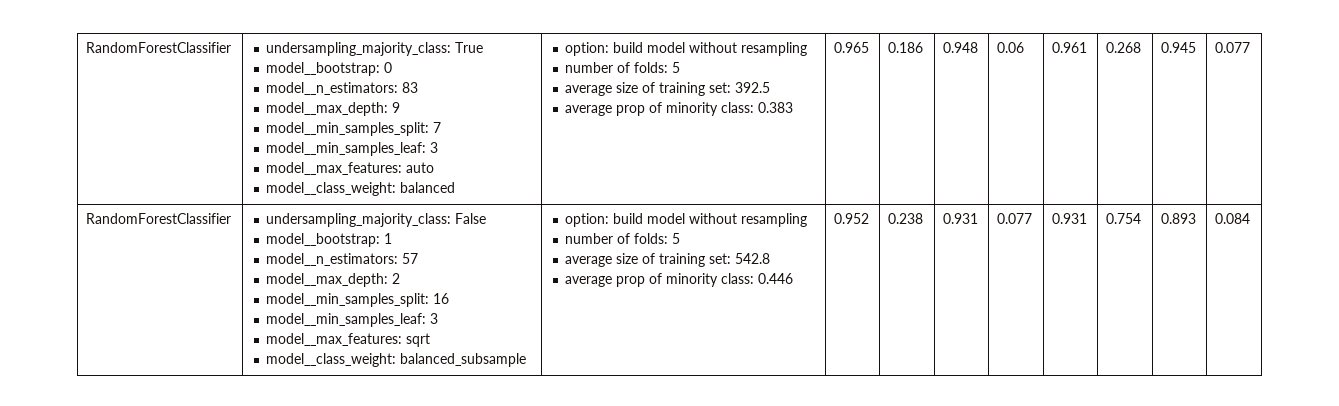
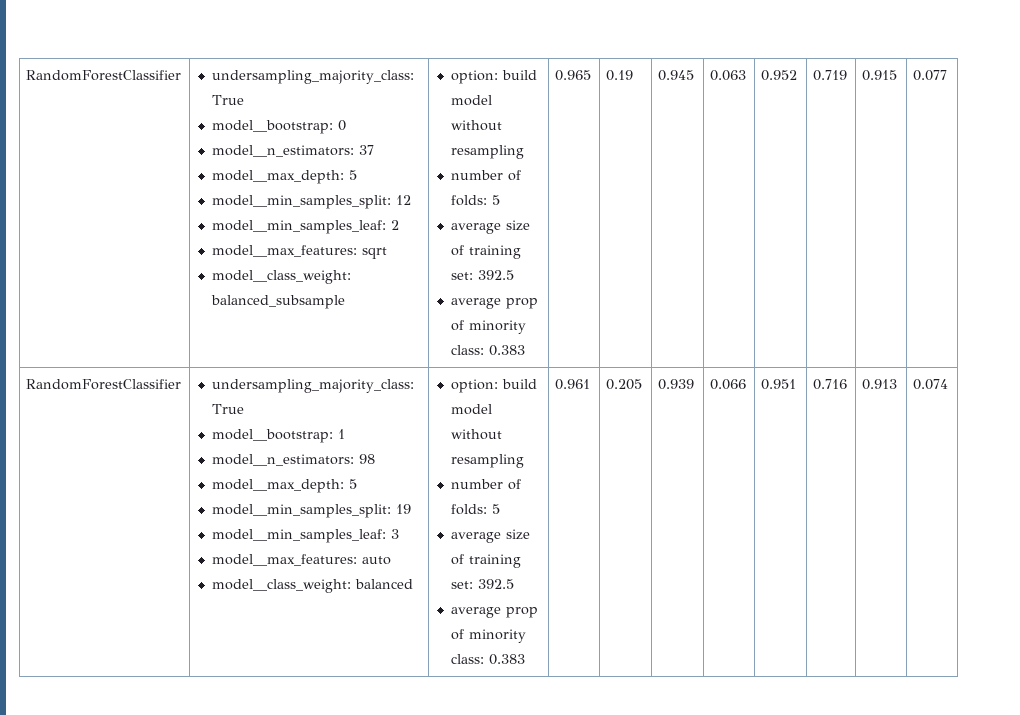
[402,82,419,93] [266,102,401,116] [266,122,442,136] 83 // model__max_depth: 9 // model__min_samples_split: 7 -> [359,145,375,155] [212,170,358,184] [212,195,412,209] [212,220,400,234] [212,245,388,259] [212,270,352,284] [211,295,346,309] [451,70,538,84] [451,95,493,106] [451,120,503,131] [451,145,525,159] [451,170,522,181] [451,195,501,206] [451,220,531,234] [451,245,522,259] [451,270,515,280] [451,298,539,309] [451,320,527,334] [451,345,526,356] [555,70,592,81] [606,70,634,81] [658,70,695,81] [710,70,747,81] [761,70,798,81] [813,70,848,81] [862,70,898,81] [913,70,948,81] [26,379,182,390] [212,379,415,393] [212,404,245,414] [212,429,346,443] [212,454,376,466] [212,479,358,493] [212,504,412,518] 37 // model__max_depth: 5 // model__min_samples_split: 12 // model__min_samples_leaf: 2 // model__max_features: sqrt // model__class_weight: balanced_subsample | option: build model without resampling // number of folds: 5 // average size of training set: 392.5 // average prop of minority class: 0.383 | 0.965 | 0.19 | 0.945 | 0.063 | 0.952 | 0.719 | 0.915 | 0.077 // RandomForestClassifier | undersampling_majority_class: True // model__bootstrap: 1 // model__n_estimators: 98 // model__max_depth: 5 // model__min_samples_split: 19
[833,42,869,53] [887,42,923,53] [942,42,978,53] [996,42,1024,53] [1051,42,1087,53] [1105,42,1141,53] [1160,42,1196,53] [1214,42,1250,53] [85,213,231,224] [266,213,487,227] [266,233,393,247] [266,253,419,266] [266,273,401,287] [266,293,450,307] [266,313,439,327] [266,333,431,347] [266,353,527,367] [565,213,808,227] [565,233,681,244] [565,253,771,267] [565,273,794,287] [833,213,869,224] [887,213,923,224] [942,213,978,224] [996,213,1032,224] [1051,213,1087,224] [1105,213,1141,224] [1160,213,1196,224] [1214,213,1250,224] 0.965 | 0.186 | 0.948 | 0.06 | 0.961 | 0.268 | 0.945 | 0.077 // RandomForestClassifier | undersampling_majority_class: False // model__bootstrap: 1 // model__n_estimators: 57 // model__max_depth: 2 // model__min_samples_split: 16 // model__min_samples_leaf: 3 // model__max_features: sqrt // model__class_weight: balanced_subsample | option: build model without resampling // number of folds: 5 // average size of training set: 542.8 // average prop of minority class: 0.446 | 0.952 | 0.238 | 0.931 | 0.077 | 0.931 | 0.754 | 0.893 | 0.084 -> [555,379,591,390] [606,379,643,390] [658,379,695,390] [710,379,747,390] [761,379,797,390] [813,379,848,390] [862,379,898,390] [913,379,949,390] 0.961 | 0.205 | 0.939 | 0.066 | 0.951 | 0.716 | 0.913 | 0.074

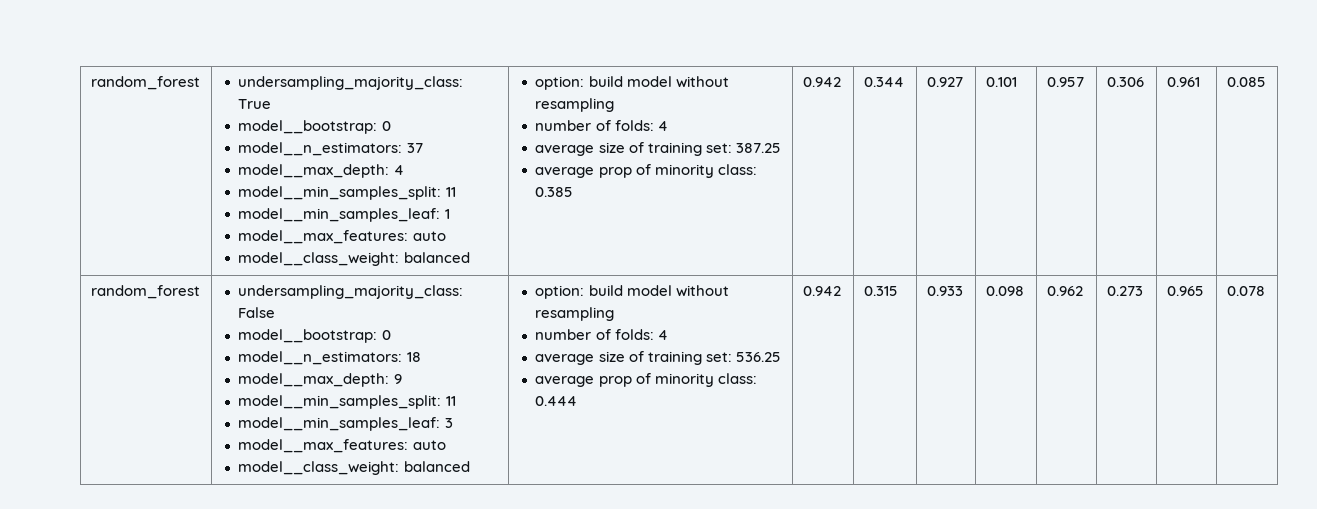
[26,70,182,81] RandomForestClassifier -> [90,76,200,90] random_forest
[349,170,358,180] [212,195,412,209] [212,220,400,234] [212,245,388,259] [212,270,352,284] [211,295,346,309] [451,70,538,84] [451,95,493,106] [451,120,503,131] [451,145,525,159] [451,170,522,181] [451,195,501,206] [451,220,531,234] [451,245,522,259] [451,270,515,280] [451,298,539,309] [451,320,527,334] [451,345,526,356] [555,70,592,81] [606,70,634,81] [658,70,695,81] [710,70,747,81] [761,70,798,81] [813,70,848,81] [862,70,898,81] [913,70,948,81] [26,379,182,390] [212,379,415,393] [212,404,245,414] [212,429,346,443] [212,454,376,466] [212,479,358,493] [212,504,412,518] 5 // model__min_samples_split: 12 // model__min_samples_leaf: 2 // model__max_features: sqrt // model__class_weight: balanced_subsample | option: build model without resampling // number of folds: 5 // average size of training set: 392.5 // average prop of minority class: 0.383 | 0.965 | 0.19 | 0.945 | 0.063 | 0.952 | 0.719 | 0.915 | 0.077 // RandomForestClassifier | undersampling_majority_class: True // model__bootstrap: 1 // model__n_estimators: 98 // model__max_depth: 5 // model__min_samples_split: 19 -> [393,165,404,175] [238,186,456,200] [238,208,450,222] [238,230,446,244] [238,252,470,266] [535,76,729,90] [535,98,615,112] [535,120,668,131] [535,142,781,156] [535,164,757,178] [535,187,574,197] [802,77,841,87] [863,77,904,87] [926,77,963,87] [985,77,1017,87] [1046,77,1084,87] [1106,77,1144,87] [1166,77,1200,87] [1226,77,1266,87] [90,285,200,299] [238,285,464,299] [238,307,276,318] [238,329,391,343] [238,351,421,365] [238,373,402,387] [238,395,456,409] 4 // model__min_samples_split: 11 // model__min_samples_leaf: 1 // model__max_features: auto // model__class_weight: balanced | option: build model without resampling // number of folds: 4 // average size of training set: 387.25 // average prop of minority class: 0.385 | 0.942 | 0.344 | 0.927 | 0.101 | 0.957 | 0.306 | 0.961 | 0.085 // random_forest | undersampling_majority_class: False // model__bootstrap: 0 // model__n_estimators: 18 // model__max_depth: 9 // model__min_samples_split: 11
[492,504,501,514] [451,529,531,543] [451,554,522,568] [451,579,515,589] [451,607,539,618] [451,629,527,643] [451,654,526,665] [555,379,591,390] [606,379,643,390] [658,379,695,390] [710,379,747,390] [761,379,797,390] [813,379,848,390] [862,379,898,390] [913,379,949,390] 5 // average size of training set: 392.5 // average prop of minority class: 0.383 | 0.961 | 0.205 | 0.939 | 0.066 | 0.951 | 0.716 | 0.913 | 0.074 -> [657,330,668,340] [535,351,781,365] [535,373,757,387] [535,396,578,406] [802,286,841,296] [863,286,898,296] [926,286,963,296] [985,286,1024,296] [1046,286,1083,296] [1106,286,1143,296] [1166,286,1204,296] [1226,286,1265,296] 4 // average size of training set: 536.25 // average prop of minority class: 0.444 | 0.942 | 0.315 | 0.933 | 0.098 | 0.962 | 0.273 | 0.965 | 0.078

